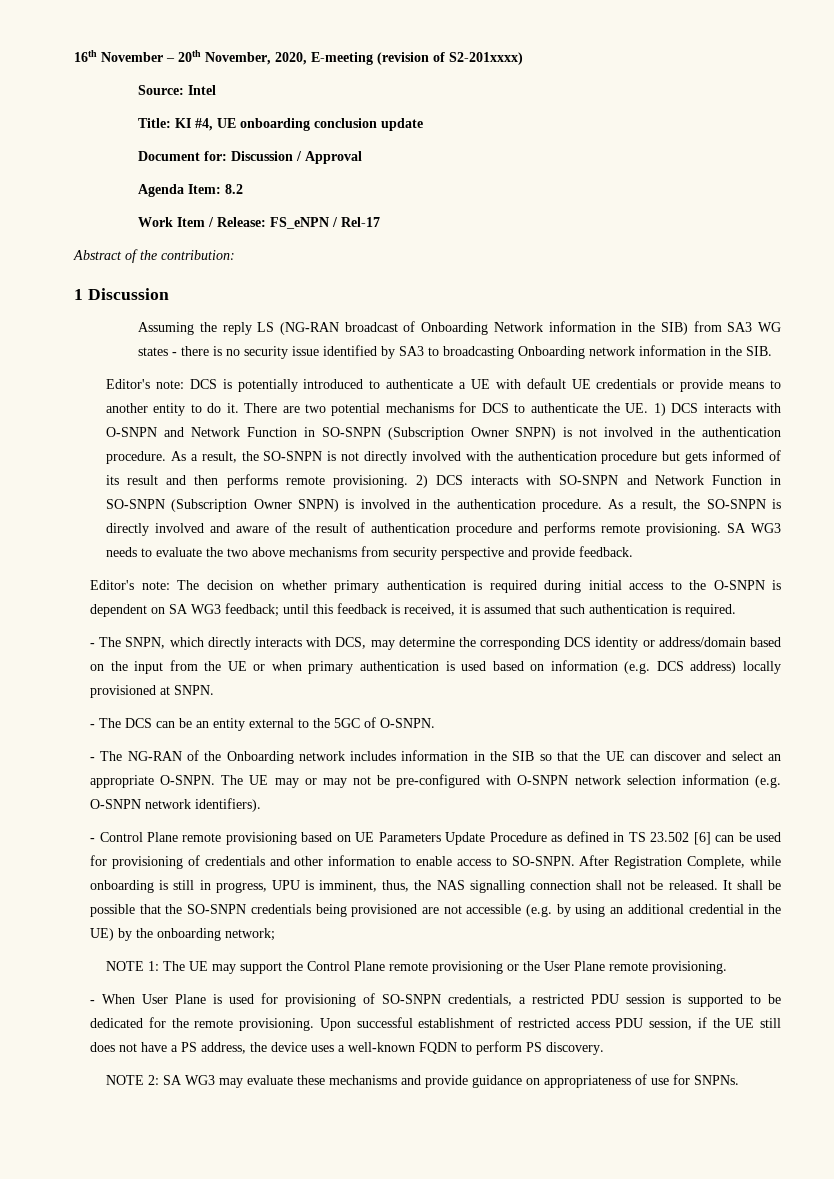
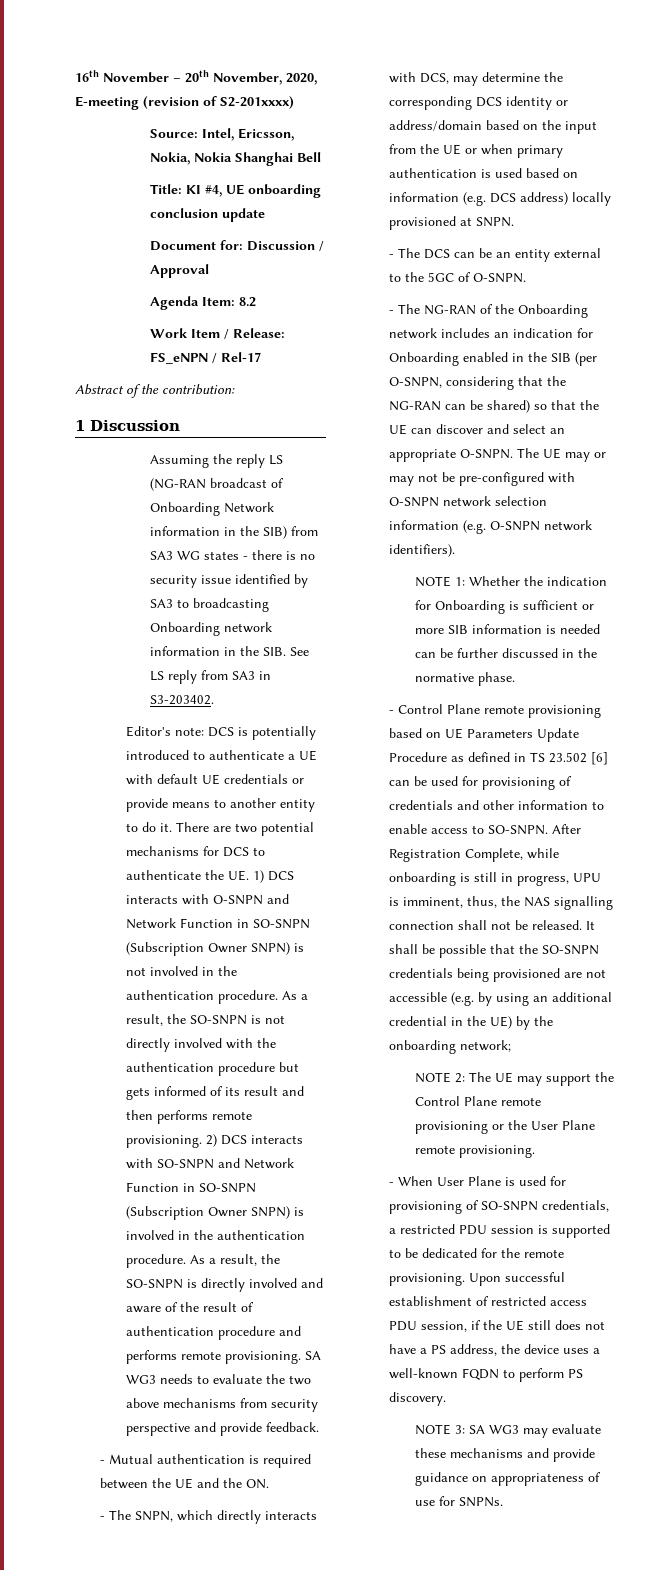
[188,85,217,95] Intel -> [202,128,295,141] [150,152,322,166] Intel, Ericsson, Nokia, Nokia Shanghai Bell
(773, 351) none -> [290,647,310,656] [150,670,272,684] [150,695,215,705] See LS reply from SA3 in S3-203402.
[90,580,781,593] [90,603,737,617] Editor's note: The decision on whether primary authentication is required during initial access to the O-SNPN is dependent on SA WG3 feedback; until this feedback is received, it is assumed that such authentication is required. -> [100,1454,312,1468] [100,1478,270,1489] - Mutual authentication is required between the UE and the ON.
[401,750,535,761] information in the SIB -> [494,328,594,338] [389,352,598,366] [389,376,567,390] [389,400,531,413] an indication for Onboarding enabled in the SIB (per O-SNPN, considering that the NG-RAN can be shared)
(262, 805) none -> [414,576,607,587] [414,600,594,614] [414,624,600,634] [414,648,597,658] [414,672,515,686] // NOTE 1: Whether the indication for Onboarding is sufficient or more SIB information is needed can be further discussed in the normative phase.
[148,961,160,971] 1: -> [454,1073,465,1083] 2:
[148,1075,160,1085] 2: -> [454,1425,465,1434] 3:

